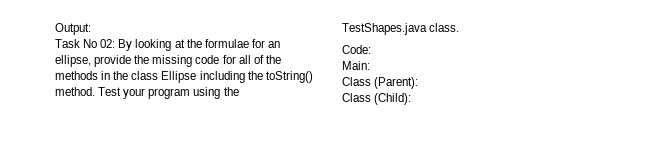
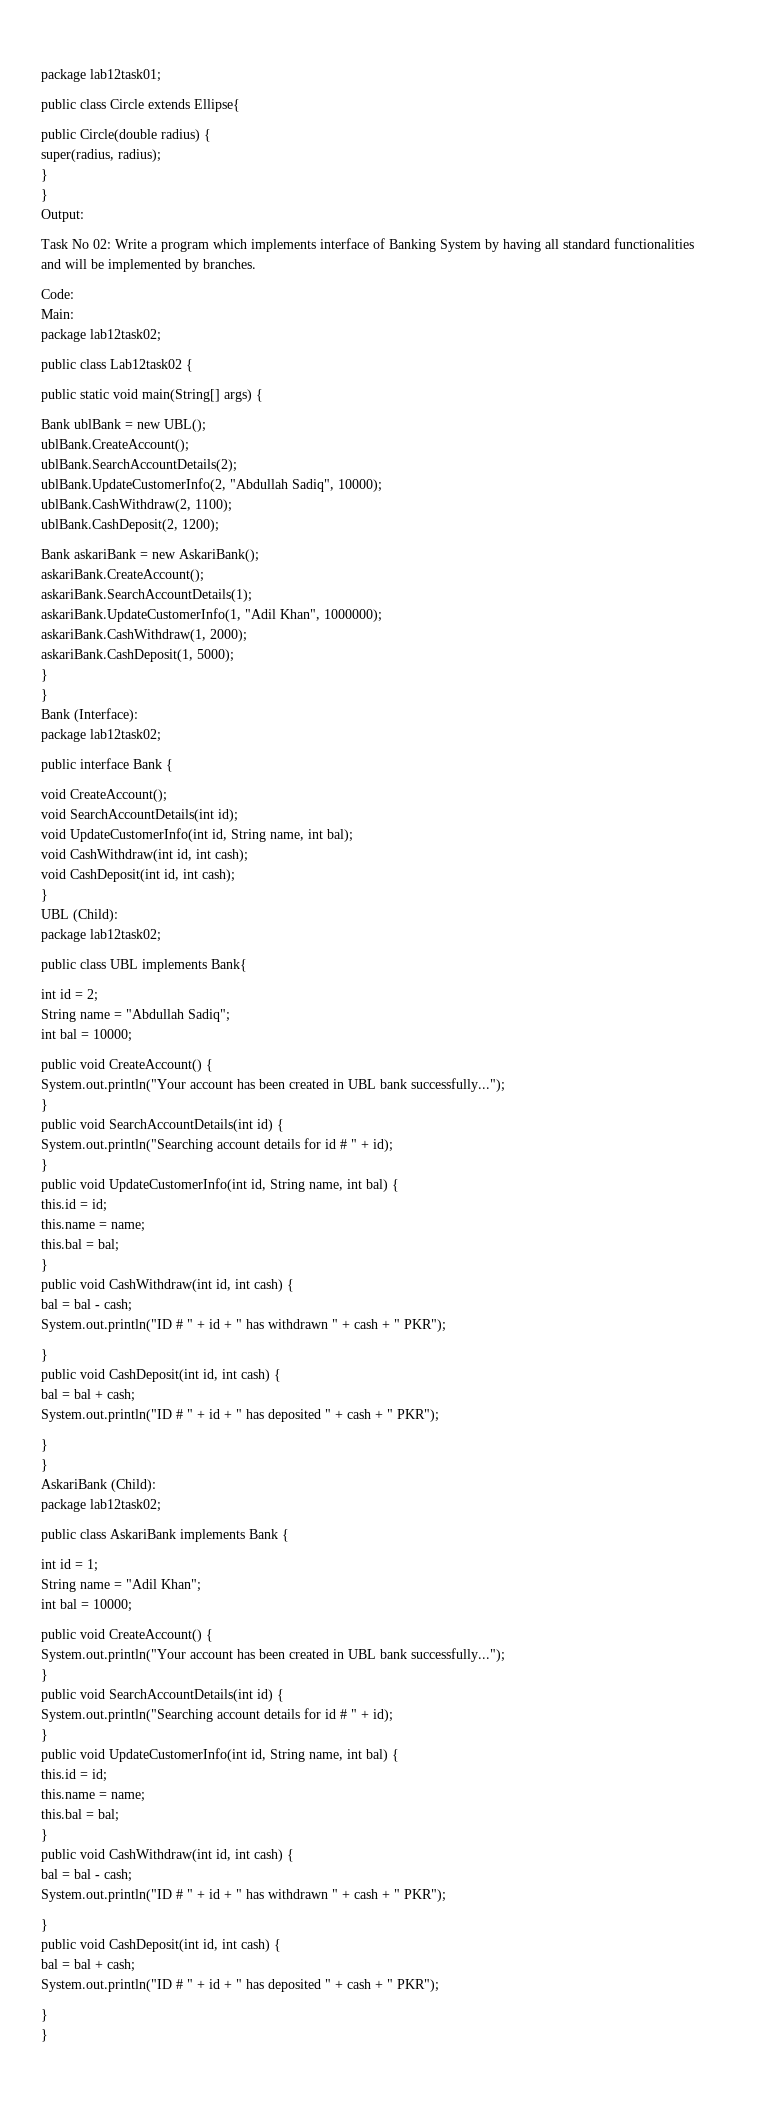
[55,23,91,35] [55,39,280,51] [55,55,281,67] [55,71,313,83] [55,87,239,99] [342,23,460,35] [342,45,371,54] [342,61,370,70] [342,77,419,89] [342,93,412,105] Output: // Task No 02: By looking at the formulae for an ellipse, provide the missing code for all of the methods in the class Ellipse including the toString() method. Test your program using the TestShapes.java class. // Code: // Main: // Class (Parent): // Class (Child): -> [41,69,161,82] [41,99,240,112] [41,129,211,142] [41,149,161,162] [41,169,48,182] [41,189,48,202] [41,209,84,222] [41,238,694,252] [41,259,256,272] [41,289,74,299] [41,309,74,319] [41,329,161,342] [41,359,193,372] [41,389,263,402] [41,419,206,432] [41,439,189,452] [41,459,237,472] [41,478,382,492] [41,499,232,512] [41,519,219,532] [41,549,259,562] [41,569,204,582] [41,589,252,602] [41,608,382,622] [41,629,247,642] [41,649,234,662] [41,669,48,682] [41,689,48,702] [41,708,138,722] [41,729,161,742] [41,758,173,772] [41,789,167,802] [41,809,238,822] [41,828,353,842] [41,849,248,862] [41,869,235,882] [41,889,48,902] [41,909,118,922] [41,929,161,942] [41,959,247,972] [41,989,98,1002] [41,1009,230,1022] [41,1029,132,1042] [41,1059,213,1072] [41,1078,505,1092] [41,1099,48,1112] [41,1119,284,1132] [41,1138,393,1152] [41,1159,48,1172] [41,1178,399,1192] [41,1199,107,1212] [41,1219,145,1232] [41,1239,119,1252] [41,1259,48,1272] [41,1279,294,1292] [41,1299,132,1312] [41,1319,446,1332] [41,1349,48,1362] [41,1369,281,1382] [41,1389,135,1402] [41,1409,439,1422] [41,1439,48,1452] [41,1459,48,1472] [41,1479,156,1492] [41,1499,161,1512] [41,1529,289,1542] [41,1559,98,1572] [41,1579,201,1592] [41,1599,132,1612] [41,1629,213,1642] [41,1648,505,1662] [41,1669,48,1682] [41,1689,284,1702] [41,1708,393,1722] [41,1729,48,1742] [41,1748,399,1762] [41,1769,107,1782] [41,1789,145,1802] [41,1809,119,1822] [41,1829,48,1842] [41,1849,294,1862] [41,1869,132,1882] [41,1889,446,1902] [41,1919,48,1932] [41,1939,281,1952] [41,1959,135,1972] [41,1979,439,1992] [41,2009,48,2022] [41,2029,48,2042] package lab12task01; // public class Circle extends Ellipse{ // public Circle(double radius) { // super(radius, radius); // } // } // Output: // Task No 02: Write a program which implements interface of Banking System by having all standard functionalities and will be implemented by branches. // Code: // Main: // package lab12task02; // public class Lab12task02 { // public static void main(String[] args) { // Bank ublBank = new UBL(); // ublBank.CreateAccount(); // ublBank.SearchAccountDetails(2); // ublBank.UpdateCustomerInfo(2, "Abdullah Sadiq", 10000); // ublBank.CashWithdraw(2, 1100); // ublBank.CashDeposit(2, 1200); // Bank askariBank = new AskariBank(); // askariBank.CreateAccount(); // askariBank.SearchAccountDetails(1); // askariBank.UpdateCustomerInfo(1, "Adil Khan", 1000000); // askariBank.CashWithdraw(1, 2000); // askariBank.CashDeposit(1, 5000); // } // } // Bank (Interface): // package lab12task02; // public interface Bank { // void CreateAccount(); // void SearchAccountDetails(int id); // void UpdateCustomerInfo(int id, String name, int bal); // void CashWithdraw(int id, int cash); // void CashDeposit(int id, int cash); // } // UBL (Child): // package lab12task02; // public class UBL implements Bank{ // int id = 2; // String name = "Abdullah Sadiq"; // int bal = 10000; // public void CreateAccount() { // System.out.println("Your account has been created in UBL bank successfully..."); // } // public void SearchAccountDetails(int id) { // System.out.println("Searching account details for id # " + id); // } // public void UpdateCustomerInfo(int id, String name, int bal) { // this.id = id; // this.name = name; // this.bal = bal; // } // public void CashWithdraw(int id, int cash) { // bal = bal - cash; // System.out.println("ID # " + id + " has withdrawn " + cash + " PKR"); // } // public void CashDeposit(int id, int cash) { // bal = bal + cash; // System.out.println("ID # " + id + " has deposited " + cash + " PKR"); // } // } // AskariBank (Child): // package lab12task02; // public class AskariBank implements Bank { // int id = 1; // String name = "Adil Khan"; // int bal = 10000; // public void CreateAccount() { // System.out.println("Your account has been created in UBL bank successfully..."); // } // public void SearchAccountDetails(int id) { // System.out.println("Searching account details for id # " + id); // } // public void UpdateCustomerInfo(int id, String name, int bal) { // this.id = id; // this.name = name; // this.bal = bal; // } // public void CashWithdraw(int id, int cash) { // bal = bal - cash; // System.out.println("ID # " + id + " has withdrawn " + cash + " PKR"); // } // public void CashDeposit(int id, int cash) { // bal = bal + cash; // System.out.println("ID # " + id + " has deposited " + cash + " PKR"); // } // }

